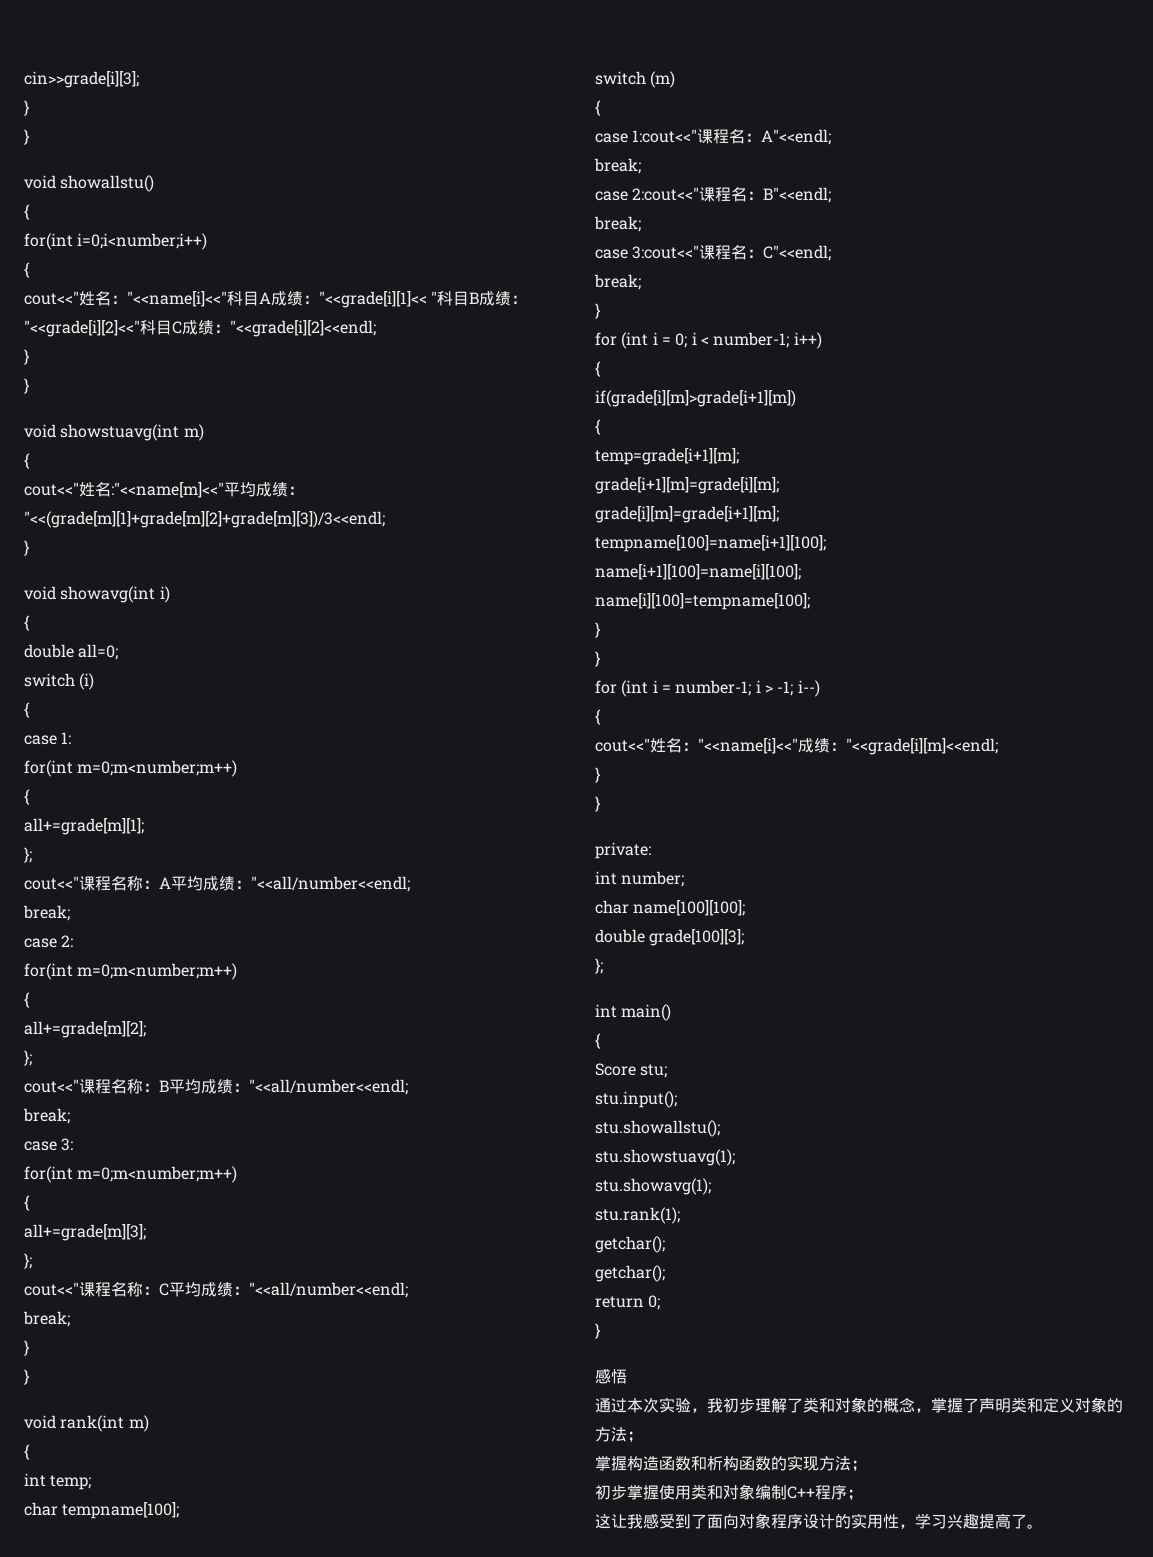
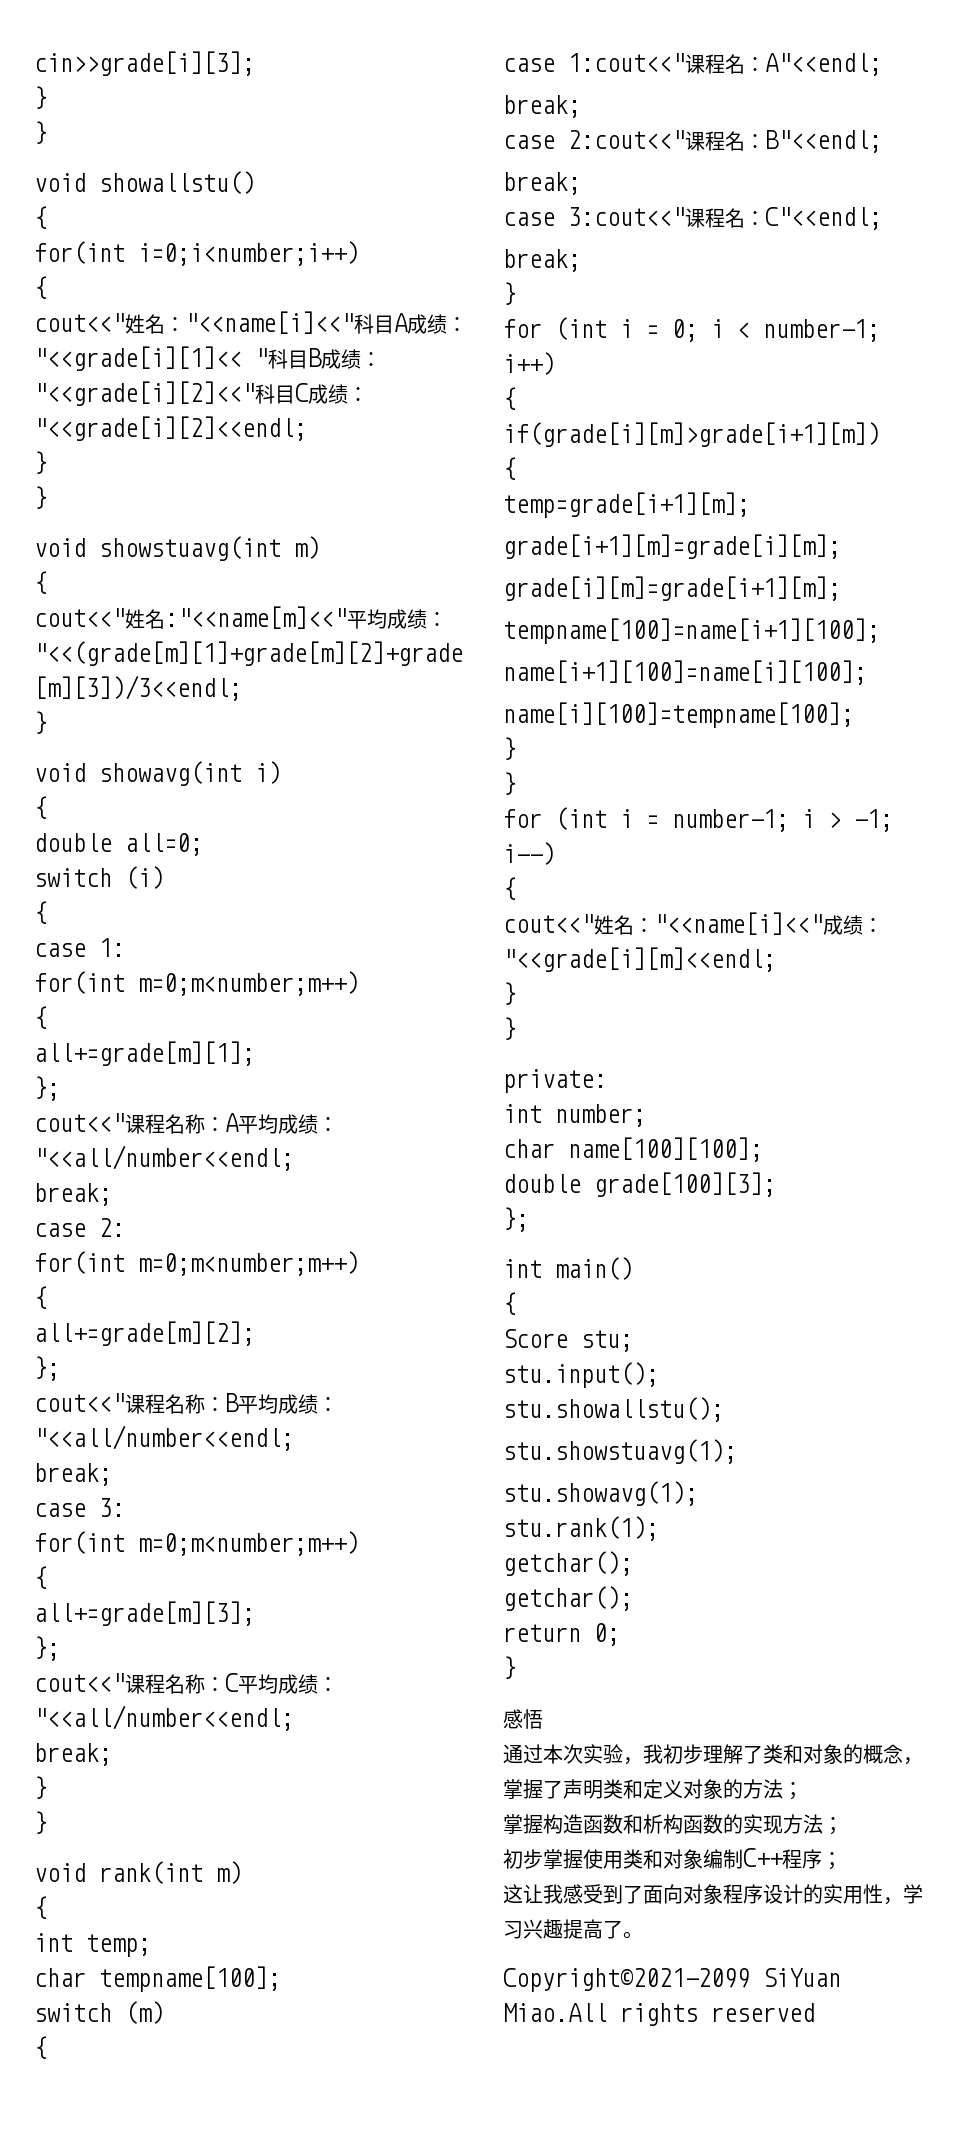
(1043, 1526) none -> [503,1968,841,1992] [503,2003,815,2026] // Copyright©2021-2099 SiYuan Miao.All rights reserved

